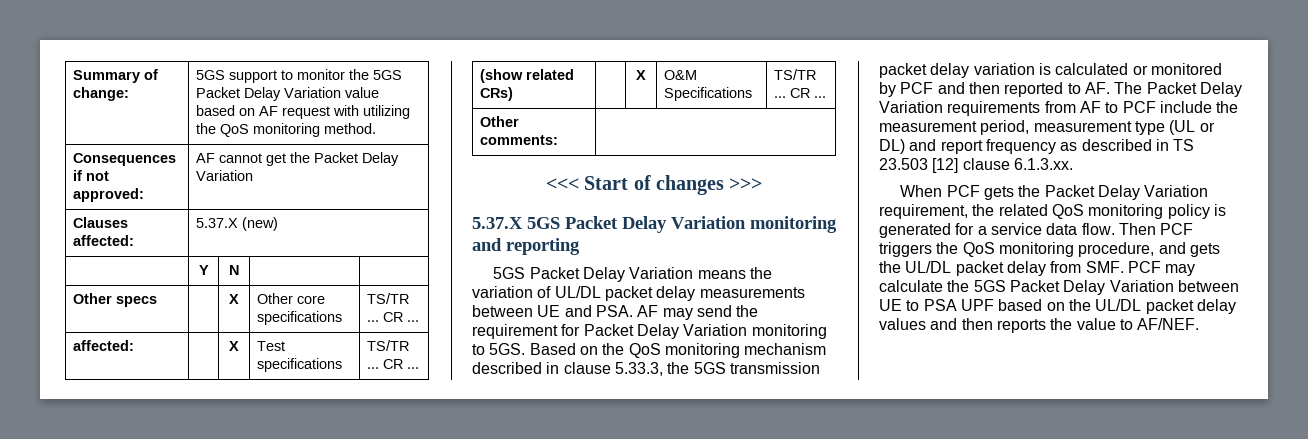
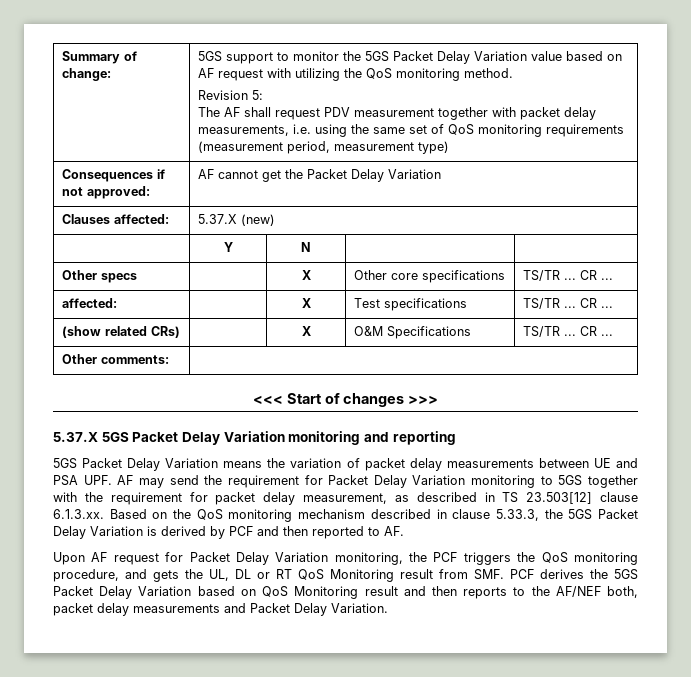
(377, 128) none -> [197,90,263,100] [197,107,596,120] [197,124,624,137] [197,141,449,154] // Revision 5: // The AF shall request PDV measurement together with packet delay measurements, i.e. using the same set of QoS monitoring requirements (measurement period, measurement type)
[554,286,601,298] UL/DL -> (360, 463) none
[595,305,633,317] PSA. -> [53,475,112,486] PSA UPF.
[489,343,526,355] 5GS. -> [558,475,639,488] [53,492,638,505] [53,509,104,519] 5GS together with the requirement for packet delay measurement, as described in TS 23.503[12] clause 6.1.3.xx.
[729,362,820,374] [879,63,1222,78] transmission packet delay variation is calculated or monitored -> [598,509,638,519] [53,526,206,539] Packet Delay Variation is derived
[1114,82,1242,97] [879,101,1239,116] [879,120,1215,135] [879,139,1195,154] [879,158,1073,173] [900,185,1209,200] [879,204,1226,219] [879,223,1156,238] The Packet Delay Variation requirements from AF to PCF include the measurement period, measurement type (UL or DL) and report frequency as described in TS 23.503 [12] clause 6.1.3.xx. // When PCF gets the Packet Delay Variation requirement, the related QoS monitoring policy is generated for a service data flow. Then -> [53,552,428,565] // Upon AF request for Packet Delay Variation monitoring, the
[905,261,1046,276] UL/DL packet delay -> [209,569,433,582] UL, DL or RT QoS Monitoring result
[1165,264,1196,276] [879,280,1239,295] [879,299,1236,314] [879,318,1200,333] may calculate the 5GS Packet Delay Variation between UE to PSA UPF based on the UL/DL packet delay values and then reports the value to AF/NEF. -> [540,569,638,580] [53,586,639,599] [53,603,388,616] derives the 5GS Packet Delay Variation based on QoS Monitoring result and then reports to the AF/NEF both, packet delay measurements and Packet Delay Variation.

